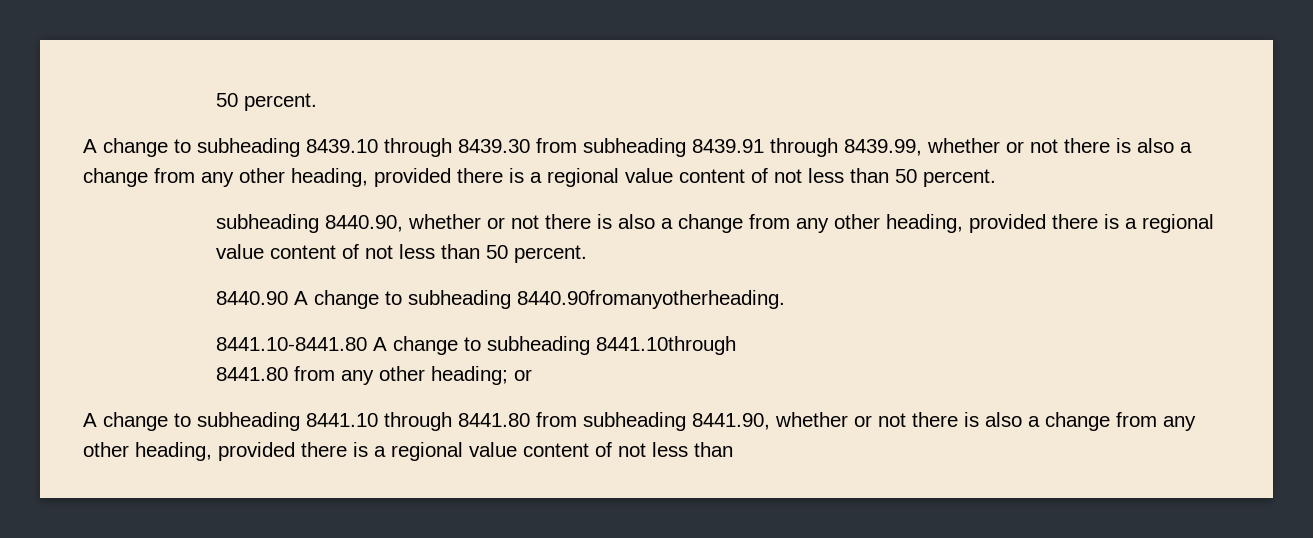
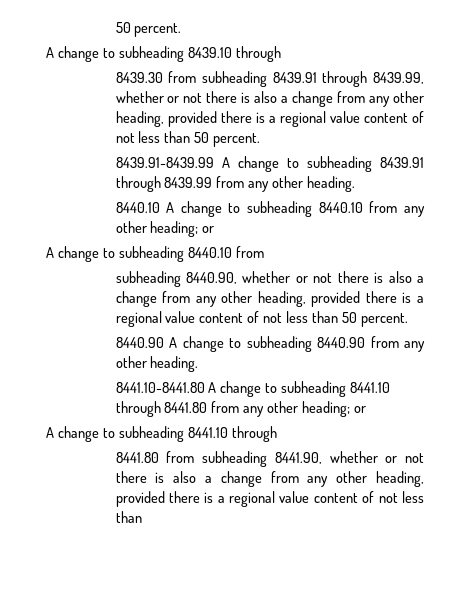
(452, 147) none -> (281, 54) //
(996, 178) none -> [115,156,424,172] [115,176,356,192] [115,201,425,217] [115,221,215,237] [46,246,264,262] // 8439.91-8439.99 A change to subheading 8439.91 through 8439.99 from any other heading. // 8440.10 A change to subheading 8440.10 from any other heading; or // A change to subheading 8440.10 from
[517,290,786,309] 8440.90fromanyotherheading. -> [317,336,426,352] [115,356,199,372] 8440.90 from any other heading.
[596,336,737,355] 8441.10through // -> [350,382,391,393] [115,401,161,417] 8441.10 through
(452, 421) none -> (277, 434) //

